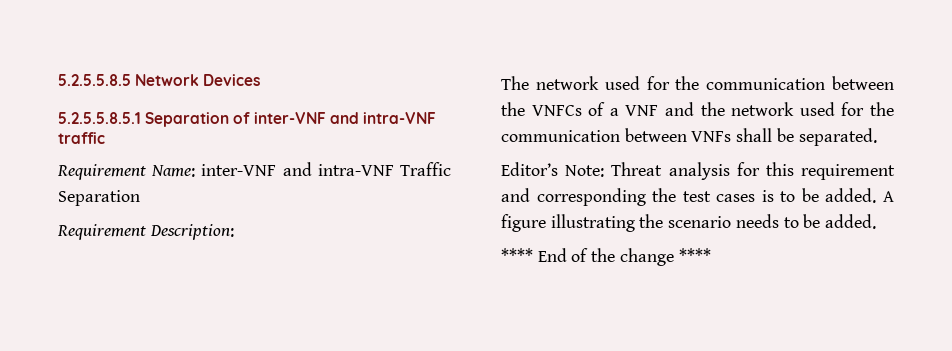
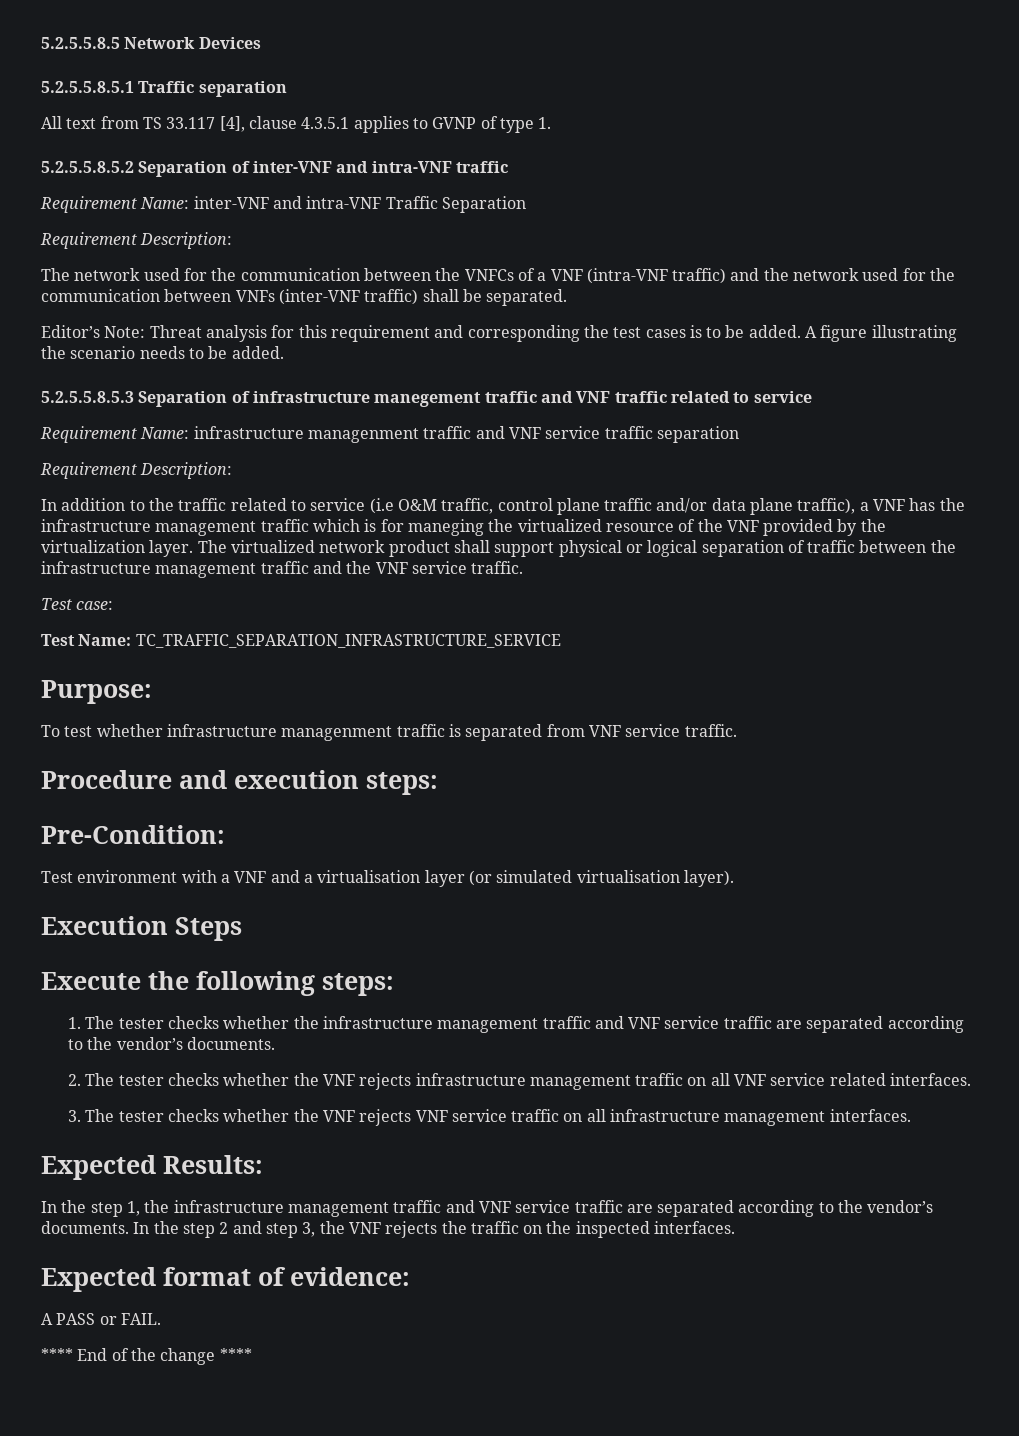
(141, 118) none -> [138,81,287,97] [41,116,552,133] [41,161,134,173] Traffic separation // All text from TS 33.117 [4], clause 4.3.5.1 applies to GVNP of type 1. // 5.2.5.5.8.5.2
(659, 110) none -> [586,268,727,284] (intra-VNF traffic)
(732, 136) none -> [278,289,419,305] (inter-VNF traffic)
(877, 221) none -> [41,391,812,407] [40,426,739,443] [40,462,233,479] [41,498,965,515] [41,519,886,536] [41,540,956,557] [41,561,524,578] [41,598,114,610] [41,634,561,648] [41,680,152,704] [41,724,737,741] [41,770,438,795] [41,825,225,844] [41,870,734,887] [41,916,242,941] [41,971,394,996] [67,1016,964,1033] [67,1037,275,1050] [67,1073,972,1090] [67,1109,911,1126] [41,1155,263,1180] [41,1200,934,1217] [41,1221,736,1238] [41,1267,410,1292] [41,1313,161,1325] // 5.2.5.5.8.5.3 Separation of infrastructure manegement traffic and VNF traffic related to service // Requirement Name: infrastructure managenment traffic and VNF service traffic separation // Requirement Description: // In addition to the traffic related to service (i.e O&M traffic, control plane traffic and/or data plane traffic), a VNF has the infrastructure management traffic which is for maneging the virtualized resource of the VNF provided by the virtualization layer. The virtualized network product shall support physical or logical separation of traffic between the infrastructure management traffic and the VNF service traffic. // Test case: // Test Name: TC_TRAFFIC_SEPARATION_INFRASTRUCTURE_SERVICE // Purpose: // To test whether infrastructure managenment traffic is separated from VNF service traffic. // Procedure and execution steps: // Pre-Condition: // Test environment with a VNF and a virtualisation layer (or simulated virtualisation layer). // Execution Steps // Execute the following steps: // 1. The tester checks whether the infrastructure management traffic and VNF service traffic are separated according to the vendor’s documents. // 2. The tester checks whether the VNF rejects infrastructure management traffic on all VNF service related interfaces. // 3. The tester checks whether the VNF rejects VNF service traffic on all infrastructure management interfaces. // Expected Results: // In the step 1, the infrastructure management traffic and VNF service traffic are separated according to the vendor’s documents. In the step 2 and step 3, the VNF rejects the traffic on the inspected interfaces. // Expected format of evidence: // A PASS or FAIL.

